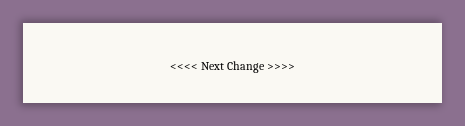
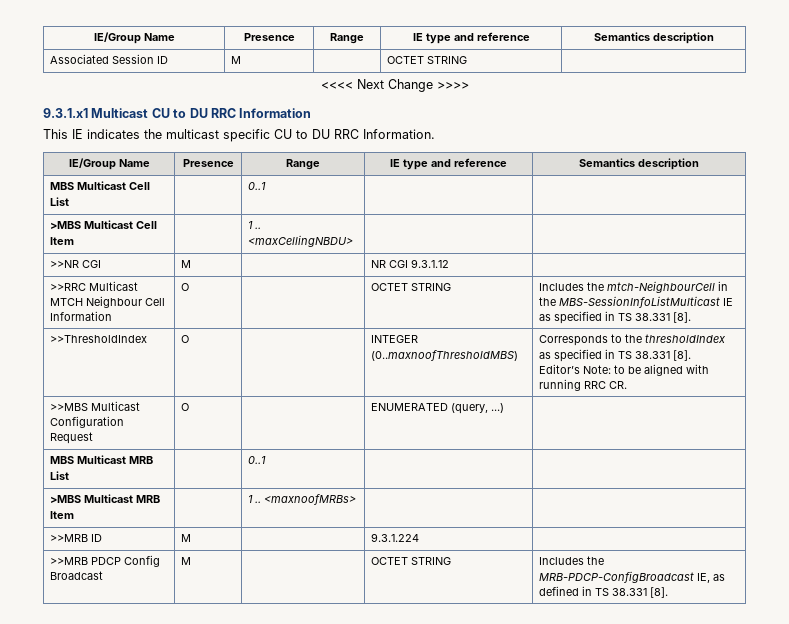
[169,61,296,73] <<<< Next Change >>>> -> [93,32,175,44] [243,33,295,41] [330,33,364,44] [412,32,530,44] [593,32,714,44] [50,54,169,64] [231,56,242,64] [387,56,468,64] [320,79,469,92] [43,108,312,118] [43,129,435,142] [68,158,150,170] [182,159,234,167] [286,159,320,170] [390,158,507,170] [579,158,699,170] [50,181,151,190] [50,197,70,206] [248,182,267,190] [50,220,158,229] [50,237,75,245] [248,221,262,229] [248,235,354,247] [50,260,102,268] [181,260,192,268] [371,259,450,268] [50,281,139,291] [50,296,166,308] [50,311,113,321] [181,283,190,291] [371,283,452,291] [539,281,729,293] [539,296,734,308] [539,311,692,324] [50,335,148,343] [181,335,190,343] [371,335,419,343] [371,350,519,361] [539,334,727,346] [539,349,692,362] [539,364,710,376] [539,379,628,391] [50,401,141,411] [50,416,125,428] [50,432,94,444] [181,403,190,411] [371,403,505,414] [50,455,154,464] [50,471,70,480] [248,456,267,464] [50,494,161,503] [50,511,75,519] [248,494,357,505] [50,534,103,542] [181,534,192,542] [371,533,420,542] [50,555,161,567] [50,571,104,580] [181,557,192,565] [371,557,452,565] [539,556,605,565] [539,571,726,583] [539,586,669,598] IE/Group Name | Presence | Range | IE type and reference | Semantics description // Associated Session ID | M | | OCTET STRING | // <<<< Next Change >>>> // 9.3.1.x1 Multicast CU to DU RRC Information // This IE indicates the multicast specific CU to DU RRC Information. // IE/Group Name | Presence | Range | IE type and reference | Semantics description // MBS Multicast Cell List | | 0..1 | | // >MBS Multicast Cell Item | | 1 .. <maxCellingNBDU> | | // >>NR CGI | M | | NR CGI 9.3.1.12 | // >>RRC Multicast MTCH Neighbour Cell Information | O | | OCTET STRING | Includes the mtch-NeighbourCell in the MBS-SessionInfoListMulticast IE as specified in TS 38.331 [8]. // >>ThresholdIndex | O | | INTEGER (0..maxnoofThresholdMBS) | Corresponds to the thresholdIndex as specified in TS 38.331 [8]. // Editor’s Note: to be aligned with running RRC CR. // >>MBS Multicast Configuration Request | O | | ENUMERATED (query, ...) | // MBS Multicast MRB List | | 0..1 | | // >MBS Multicast MRB Item | | 1 .. <maxnoofMRBs> | | // >>MRB ID | M | | 9.3.1.224 | // >>MRB PDCP Config Broadcast | M | | OCTET STRING | Includes the MRB-PDCP-ConfigBroadcast IE, as defined in TS 38.331 [8].

